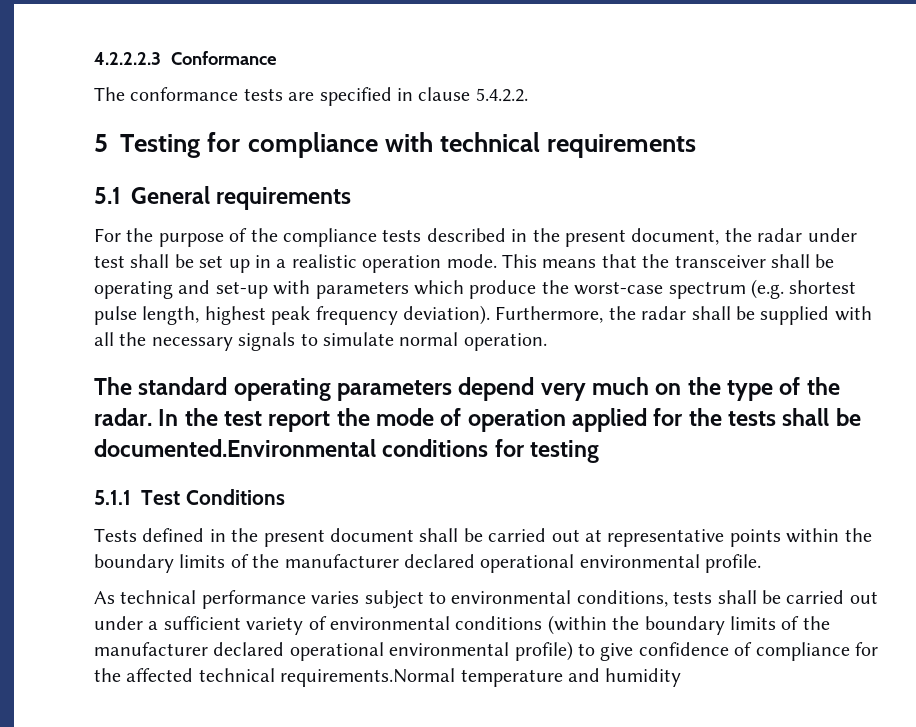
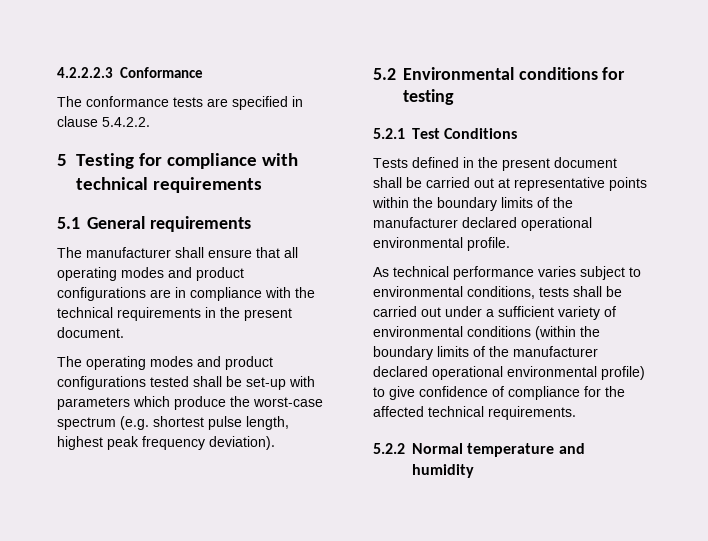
[94,228,857,247] [94,254,835,273] [94,280,211,299] For the purpose of the compliance tests described in the present document, the radar under test shall be set up in a realistic operation mode. This means that the transceiver shall be operating and -> [57,247,298,258] [57,267,244,281] [57,287,315,301] [57,307,292,321] [57,327,124,338] [57,356,273,370] [57,376,242,390] The manufacturer shall ensure that all operating modes and product configurations are in compliance with the technical requirements in the present document. // The operating modes and product configurations tested shall be
[495,306,872,325] [94,332,547,351] [94,377,840,401] [94,408,861,432] [94,439,376,457] Furthermore, the radar shall be supplied with all the necessary signals to simulate normal operation. // The standard operating parameters depend very much on the type of the radar. In the test report the mode of operation applied for the tests shall be documented.Environmental -> [373,67,514,80] // 5.2 Environmental
[94,490,131,505] 5.1.1 -> [373,128,405,139] 5.2.1
[280,668,456,687] requirements.Normal -> [488,406,576,420] [373,443,463,454] requirements. // 5.2.2 Normal

